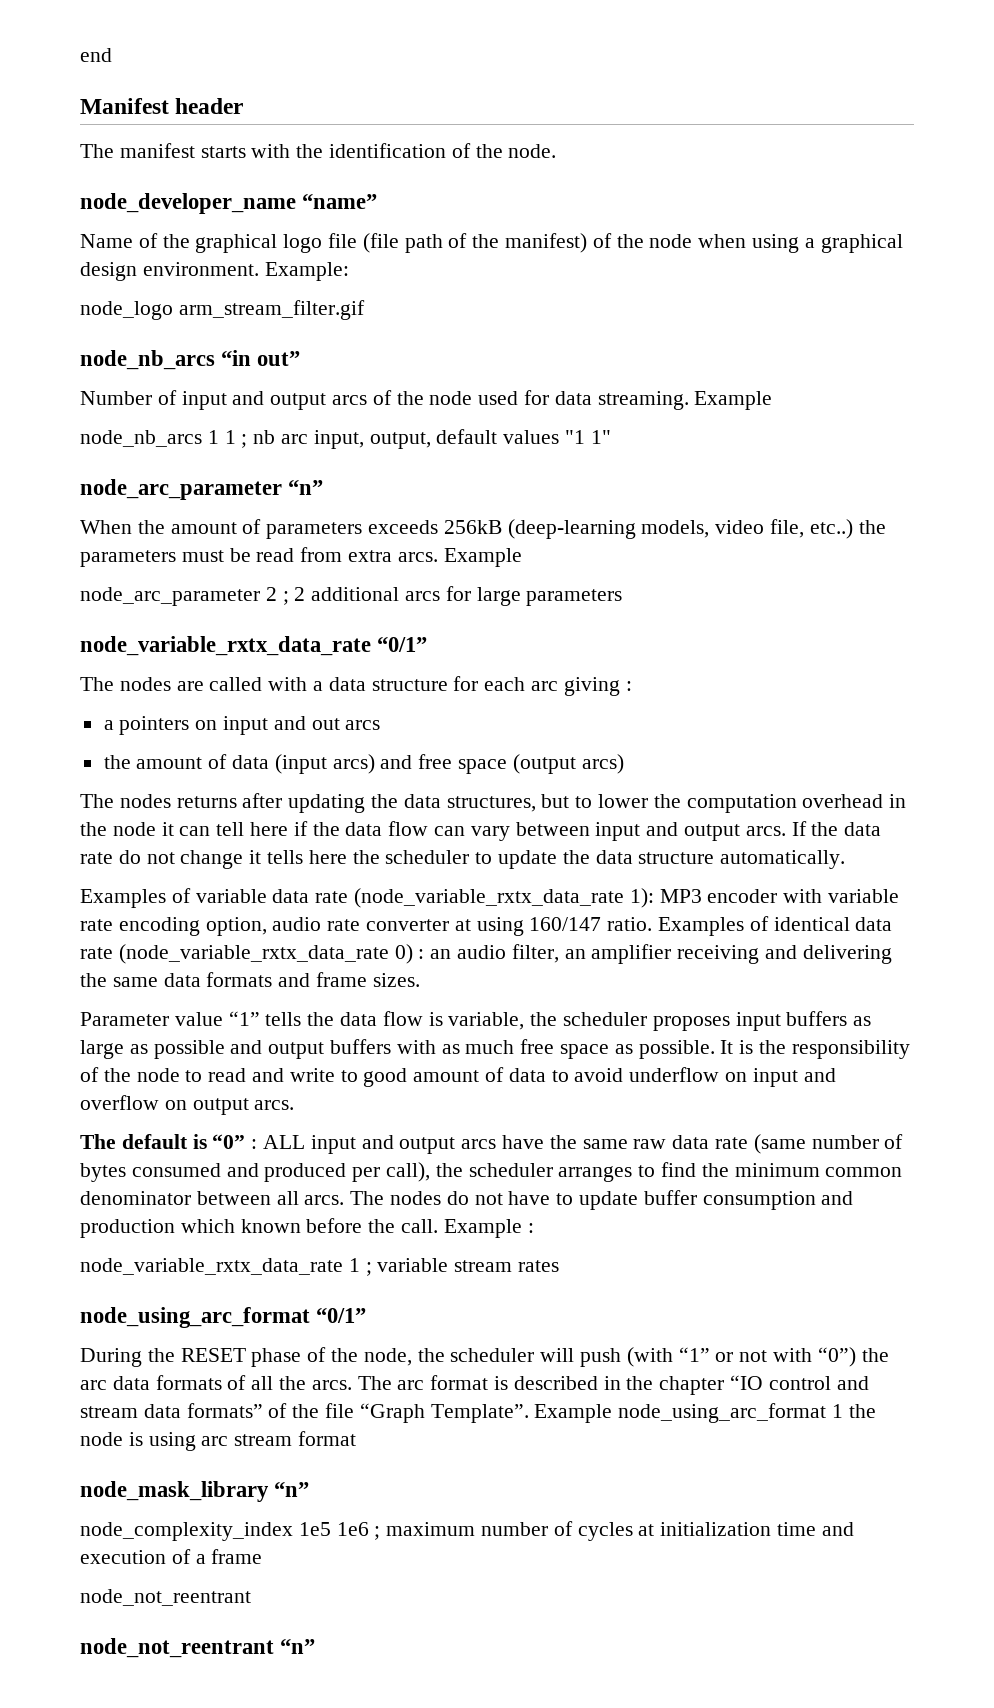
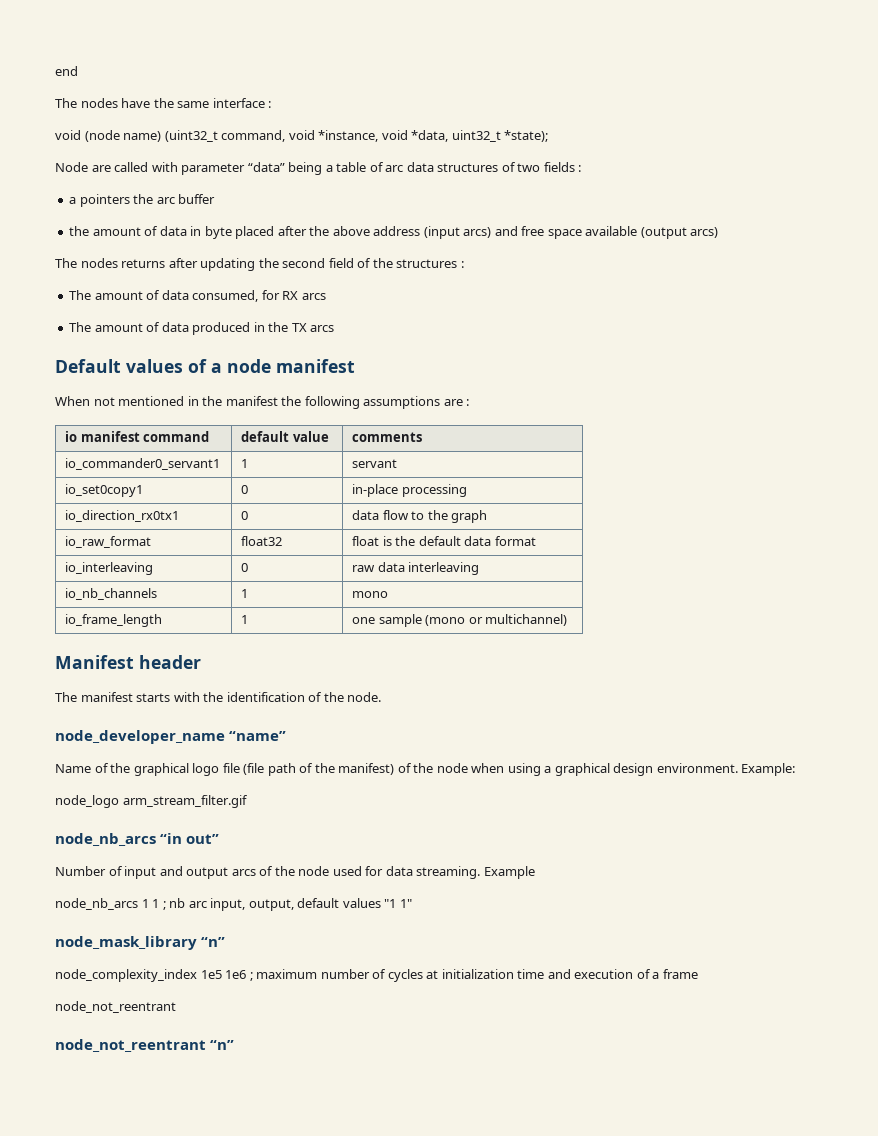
(112, 55) none -> [55,98,272,108] [55,130,549,142] [55,162,582,175] [69,194,216,207] [69,226,719,239] [55,258,464,271] [69,290,326,302] [69,322,335,335] [55,359,355,373] [55,396,470,409] [65,431,210,442] [241,431,329,442] [352,432,423,442] [65,458,221,470] [241,459,249,468] [352,459,398,468] [65,484,144,497] [241,485,249,494] [352,484,467,497] [65,510,180,522] [241,511,249,520] [352,510,488,523] [65,536,152,548] [241,536,283,546] [352,536,536,546] [65,562,154,575] [241,563,249,572] [352,562,480,575] [65,588,158,600] [241,589,249,598] [352,591,389,598] [65,614,163,627] [241,615,249,624] [352,614,568,627] // The nodes have the same interface : // void (node name) (uint32_t command, void *instance, void *data, uint32_t *state); // Node are called with parameter “data” being a table of arc data structures of two fields : // a pointers the arc buffer // the amount of data in byte placed after the above address (input arcs) and free space available (output arcs) // The nodes returns after updating the second field of the structures : // The amount of data consumed, for RX arcs // The amount of data produced in the TX arcs // Default values of a node manifest // When not mentioned in the manifest the following assumptions are : // io manifest command | default value | comments // io_commander0_servant1 | 1 | servant // io_set0copy1 | 0 | in-place processing // io_direction_rx0tx1 | 0 | data flow to the graph // io_raw_format | float32 | float is the default data format // io_interleaving | 0 | raw data interleaving // io_nb_channels | 1 | mono // io_frame_length | 1 | one sample (mono or multichannel)
[80,479,324,500] [80,519,886,539] [80,547,522,567] [80,586,623,606] [80,636,428,656] [80,676,632,696] [103,716,381,735] [103,754,624,774] [80,793,907,813] [80,821,882,841] [80,850,846,869] [80,888,900,908] [80,916,893,936] [80,944,892,964] [80,972,420,987] [80,1011,872,1031] [80,1039,910,1059] [80,1067,836,1087] [80,1095,295,1115] [80,1134,904,1154] [80,1162,903,1182] [80,1190,854,1210] [80,1218,534,1238] [80,1258,560,1276] [80,1307,367,1328] [80,1347,889,1367] [80,1375,869,1395] [80,1403,876,1423] [80,1431,357,1451] // node_arc_parameter “n” // When the amount of parameters exceeds 256kB (deep-learning models, video file, etc..) the parameters must be read from extra arcs. Example // node_arc_parameter 2 ; 2 additional arcs for large parameters // node_variable_rxtx_data_rate “0/1” // The nodes are called with a data structure for each arc giving : // a pointers on input and out arcs // the amount of data (input arcs) and free space (output arcs) // The nodes returns after updating the data structures, but to lower the computation overhead in the node it can tell here if the data flow can vary between input and output arcs. If the data rate do not change it tells here the scheduler to update the data structure automatically. // Examples of variable data rate (node_variable_rxtx_data_rate 1): MP3 encoder with variable rate encoding option, audio rate converter at using 160/147 ratio. Examples of identical data rate (node_variable_rxtx_data_rate 0) : an audio filter, an amplifier receiving and delivering the same data formats and frame sizes. // Parameter value “1” tells the data flow is variable, the scheduler proposes input buffers as large as possible and output buffers with as much free space as possible. It is the responsibility of the node to read and write to good amount of data to avoid underflow on input and overflow on output arcs. // The default is “0” : ALL input and output arcs have the same raw data rate (same number of bytes consumed and produced per call), the scheduler arranges to find the minimum common denominator between all arcs. The nodes do not have to update buffer consumption and production which known before the call. Example : // node_variable_rxtx_data_rate 1 ; variable stream rates // node_using_arc_format “0/1” // During the RESET phase of the node, the scheduler will push (with “1” or not with “0”) the arc data formats of all the arcs. The arc format is described in the chapter “IO control and stream data formats” of the file “Graph Template”. Example node_using_arc_format 1 the node is using arc stream format -> (412, 903) none

